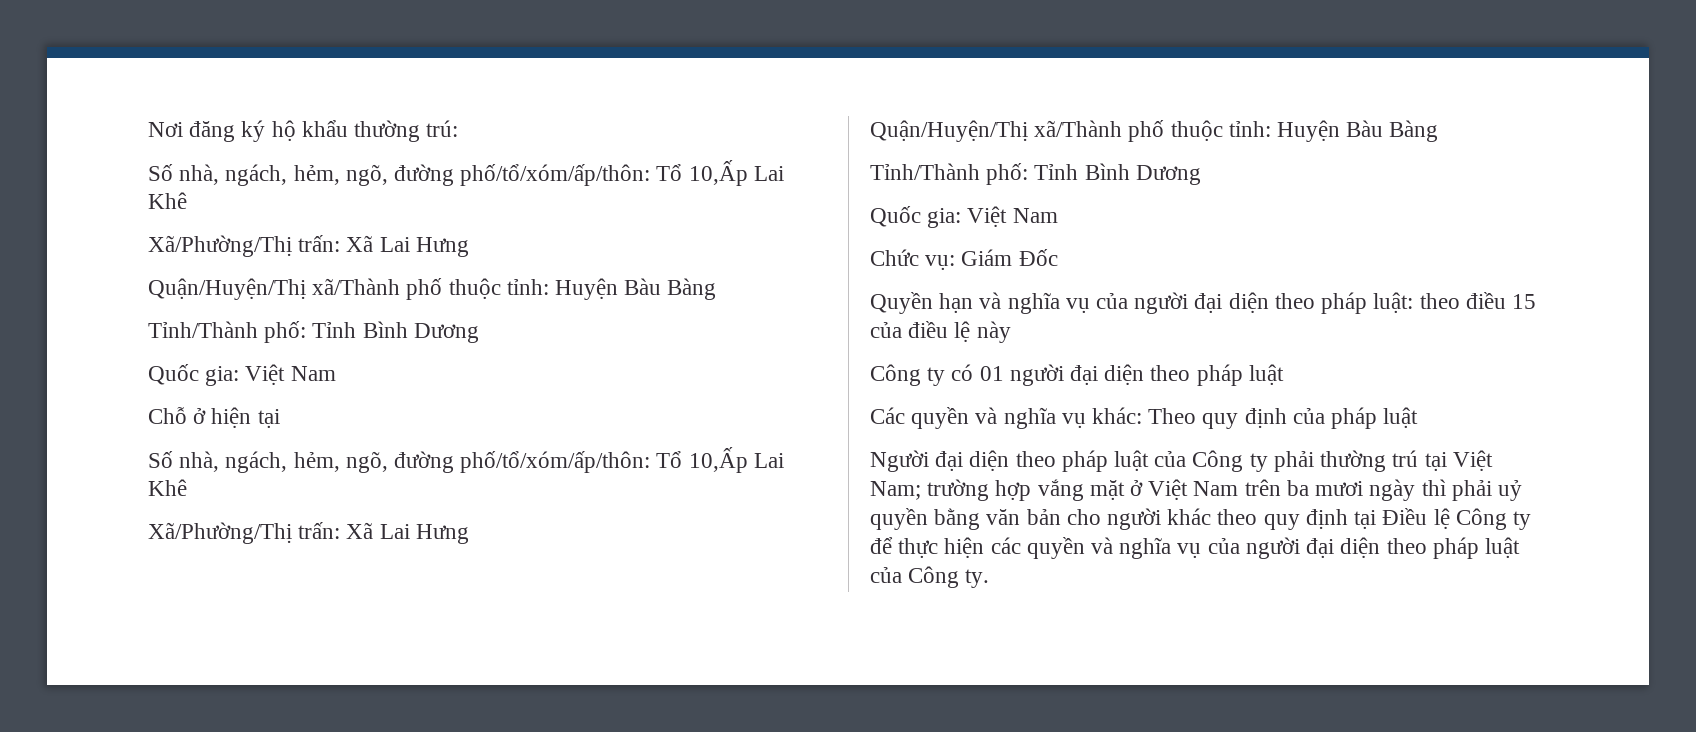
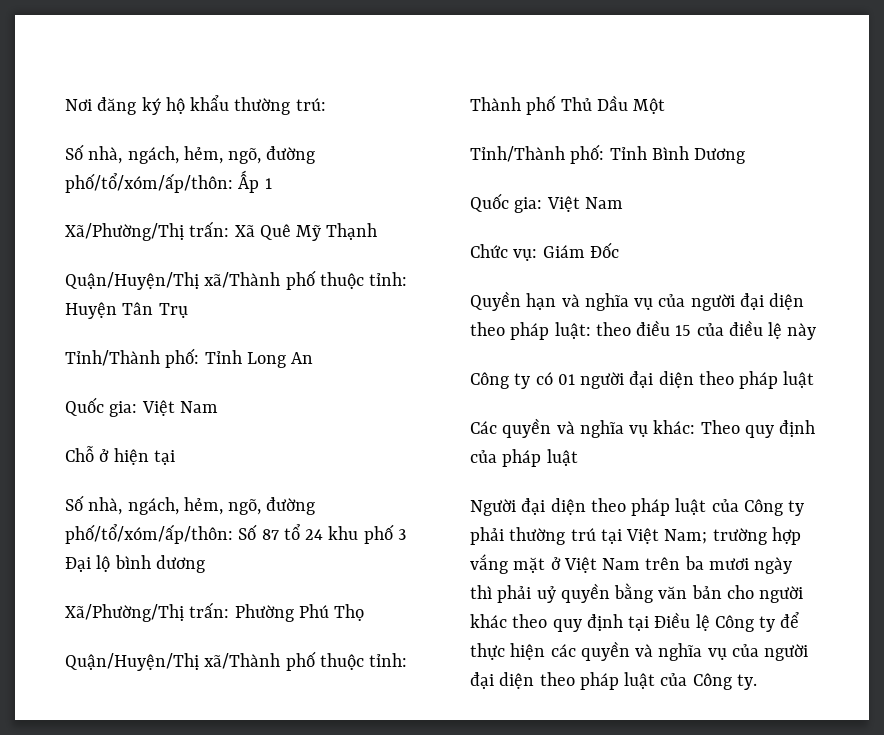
[656,160,784,186] [148,192,187,209] [148,235,469,257] [148,278,717,300] [148,321,479,343] Tổ 10,Ấp Lai Khê // Xã/Phường/Thị trấn: Xã Lai Hưng // Quận/Huyện/Thị xã/Thành phố thuộc tỉnh: Huyện Bàu Bàng // Tỉnh/Thành phố: Tỉnh Bình Dương -> [238,170,272,193] [65,221,378,241] [65,270,408,290] [65,302,188,319] [65,348,314,368] Ấp 1 // Xã/Phường/Thị trấn: Xã Quê Mỹ Thạnh // Quận/Huyện/Thị xã/Thành phố thuộc tỉnh: Huyện Tân Trụ // Tỉnh/Thành phố: Tỉnh Long An
[656,447,784,473] [148,479,187,496] [148,522,469,544] [870,120,1439,142] Tổ 10,Ấp Lai Khê // Xã/Phường/Thị trấn: Xã Lai Hưng // Quận/Huyện/Thị xã/Thành phố thuộc tỉnh: Huyện Bàu Bàng -> [238,524,406,544] [65,555,205,573] [65,602,365,622] [65,651,408,671] [470,95,666,115] Số 87 tổ 24 khu phố 3 Đại lộ bình dương // Xã/Phường/Thị trấn: Phường Phú Thọ // Quận/Huyện/Thị xã/Thành phố thuộc tỉnh: Thành phố Thủ Dầu Một

